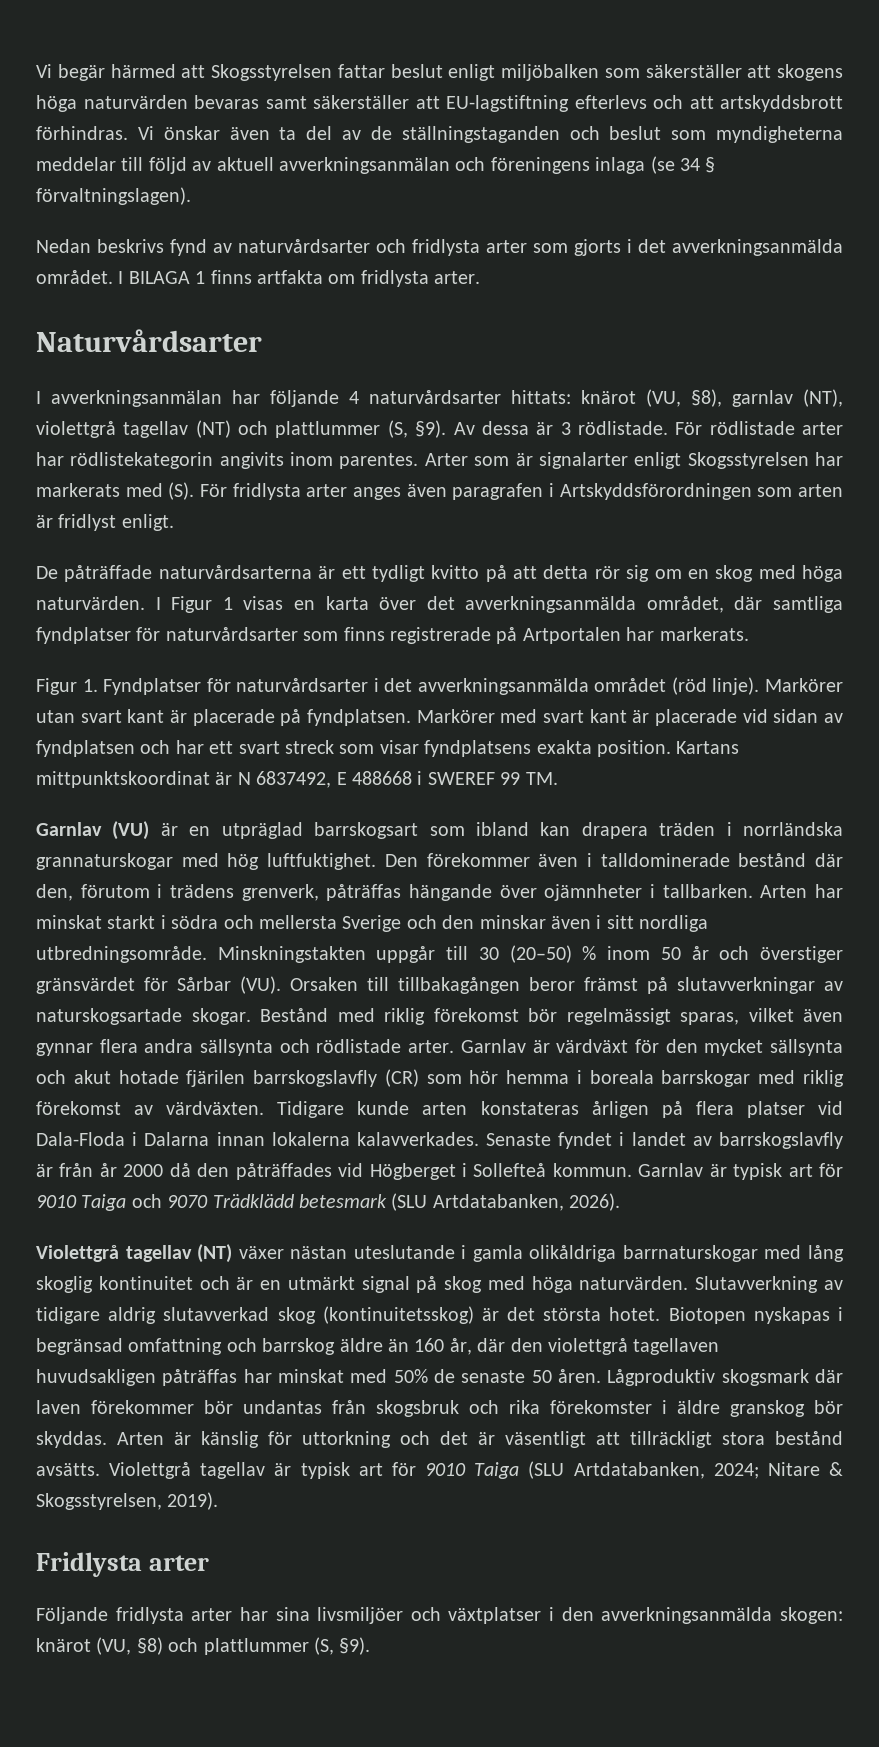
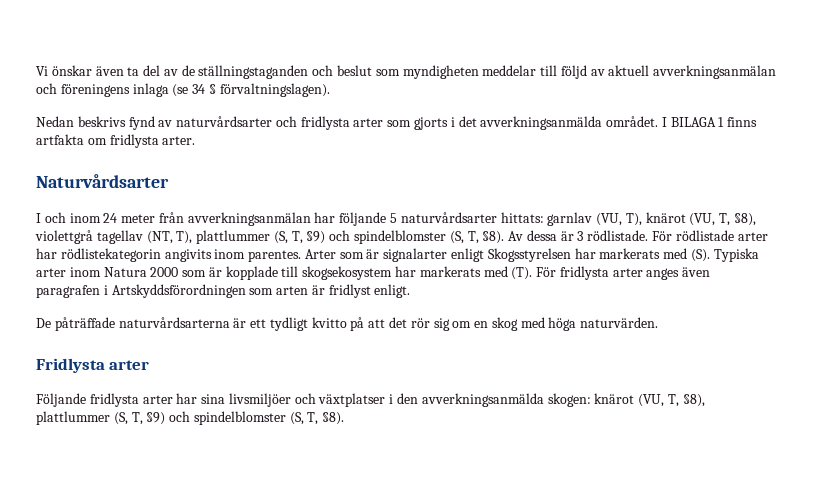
[36,64,843,81] [36,95,843,112] [36,126,154,140] Vi begär härmed att Skogsstyrelsen fattar beslut enligt miljöbalken som säkerställer att skogens höga naturvärden bevaras samt säkerställer att EU-lagstiftning efterlevs och att artskyddsbrott förhindras. Vi -> [36,66,48,76] Vi
[716,126,844,143] myndigheterna -> [402,65,479,79] myndigheten
(41, 397) none -> [44,212,184,223] och inom 24 meter från
[349,391,359,404] 4 -> [390,213,398,223] 5
[581,389,843,407] [36,420,447,438] knärot (VU, §8), garnlav (NT), violettgrå tagellav (NT) och plattlummer (S, §9). -> [547,212,757,226] [35,230,505,244] garnlav (VU, T), knärot (VU, T, §8), violettgrå tagellav (NT, T), plattlummer (S, T, §9) och spindelblomster (S, T, §8).
(195, 491) none -> [713,248,759,262] [36,266,533,280] Typiska arter inom Natura 2000 som är kopplade till skogsekosystem har markerats med (T).
[543,565,589,579] detta -> [389,317,408,328] det
[155,596,844,613] [36,627,749,644] [36,677,843,695] [36,709,843,726] [36,740,740,757] [36,771,558,788] [36,821,843,840] [36,853,844,870] [36,884,843,901] [36,915,709,932] [36,945,844,963] [36,976,843,994] [36,1008,843,1025] [36,1039,844,1056] [36,1069,844,1087] [36,1101,844,1118] [36,1132,843,1149] [36,1163,843,1180] [36,1193,621,1211] [36,1244,844,1263] [36,1276,843,1293] [36,1306,843,1324] [36,1338,720,1355] [36,1369,843,1386] [36,1400,843,1417] [36,1431,843,1448] [36,1461,843,1479] [36,1492,219,1510] I Figur 1 visas en karta över det avverkningsanmälda området, där samtliga fyndplatser för naturvårdsarter som finns registrerade på Artportalen har markerats. // Figur 1. Fyndplatser för naturvårdsarter i det avverkningsanmälda området (röd linje). Markörer utan svart kant är placerade på fyndplatsen. Markörer med svart kant är placerade vid sidan av fyndplatsen och har ett svart streck som visar fyndplatsens exakta position. Kartans mittpunktskoordinat är N 6837492, E 488668 i SWEREF 99 TM. // Garnlav (VU) är en utpräglad barrskogsart som ibland kan drapera träden i norrländska grannaturskogar med hög luftfuktighet. Den förekommer även i talldominerade bestånd där den, förutom i trädens grenverk, påträffas hängande över ojämnheter i tallbarken. Arten har minskat starkt i södra och mellersta Sverige och den minskar även i sitt nordliga utbredningsområde. Minskningstakten uppgår till 30 (20–50) % inom 50 år och överstiger gränsvärdet för Sårbar (VU). Orsaken till tillbakagången beror främst på slutavverkningar av naturskogsartade skogar. Bestånd med riklig förekomst bör regelmässigt sparas, vilket även gynnar flera andra sällsynta och rödlistade arter. Garnlav är värdväxt för den mycket sällsynta och akut hotade fjärilen barrskogslavfly (CR) som hör hemma i boreala barrskogar med riklig förekomst av värdväxten. Tidigare kunde arten konstateras årligen på flera platser vid Dala-Floda i Dalarna innan lokalerna kalavverkades. Senaste fyndet i landet av barrskogslavfly är från år 2000 då den påträffades vid Högberget i Sollefteå kommun. Garnlav är typisk art för 9010 Taiga och 9070 Trädklädd betesmark (SLU Artdatabanken, 2026). // Violettgrå tagellav (NT) växer nästan uteslutande i gamla olikåldriga barrnaturskogar med lång skoglig kontinuitet och är en utmärkt signal på skog med höga naturvärden. Slutavverkning av tidigare aldrig slutavverkad skog (kontinuitetsskog) är det största hotet. Biotopen nyskapas i begränsad omfattning och barrskog äldre än 160 år, där den violettgrå tagellaven huvudsakligen påträffas har minskat med 50% de senaste 50 åren. Lågproduktiv skogsmark där laven förekommer bör undantas från skogsbruk och rika förekomster i äldre granskog bör skyddas. Arten är känslig för uttorkning och det är väsentligt att tillräckligt stora bestånd avsätts. Violettgrå tagellav är typisk art för 9010 Taiga (SLU Artdatabanken, 2024; Nitare & Skogsstyrelsen, 2019). -> (659, 322) none
[136,1637,371,1655] §8) och plattlummer (S, §9). -> [667,394,705,407] [36,411,345,425] T, §8), plattlummer (S, T, §9) och spindelblomster (S, T, §8).

